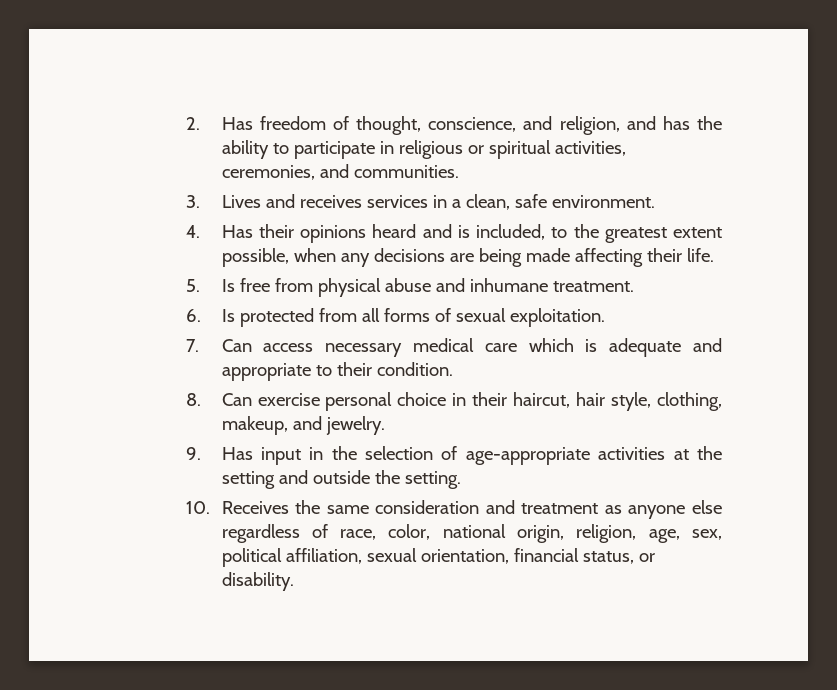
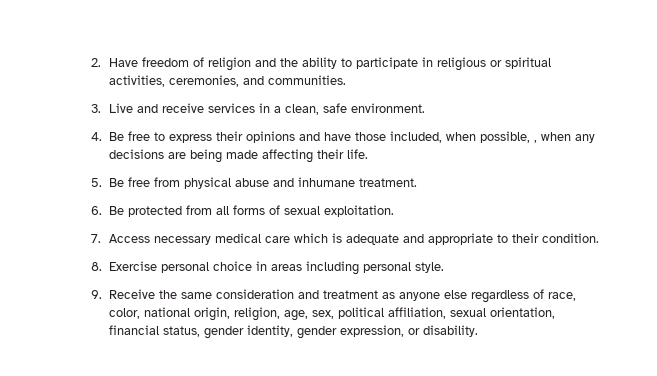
[221,117,253,130] Has -> [108,58,138,67] Have
[356,116,690,135] thought, conscience, and religion, and has -> [207,57,276,71] religion and
[221,194,362,208] Lives and receives -> [108,103,204,113] Live and receive
[221,224,722,243] [221,248,289,267] Has their opinions heard and is included, to the greatest extent possible, -> [108,131,537,143] Be free to express their opinions and have those included, when possible, ,
[221,279,235,292] Is -> [108,178,124,187] Be
[221,309,235,322] Is -> [108,206,124,215] Be
[221,339,314,352] Can access -> [108,234,150,243] Access
[221,393,320,406] Can exercise -> [108,261,157,271] Exercise
[472,392,722,411] [221,416,385,435] [186,446,722,465] [221,470,461,489] [186,501,289,514] their haircut, hair style, clothing, makeup, and jewelry. // 9. Has input in the selection of age-appropriate activities at the setting and outside the setting. // 10. Receives -> [270,261,444,275] [90,289,155,299] areas including personal style. // 9. Receive
(634, 557) none -> [203,325,404,339] gender identity, gender expression,

